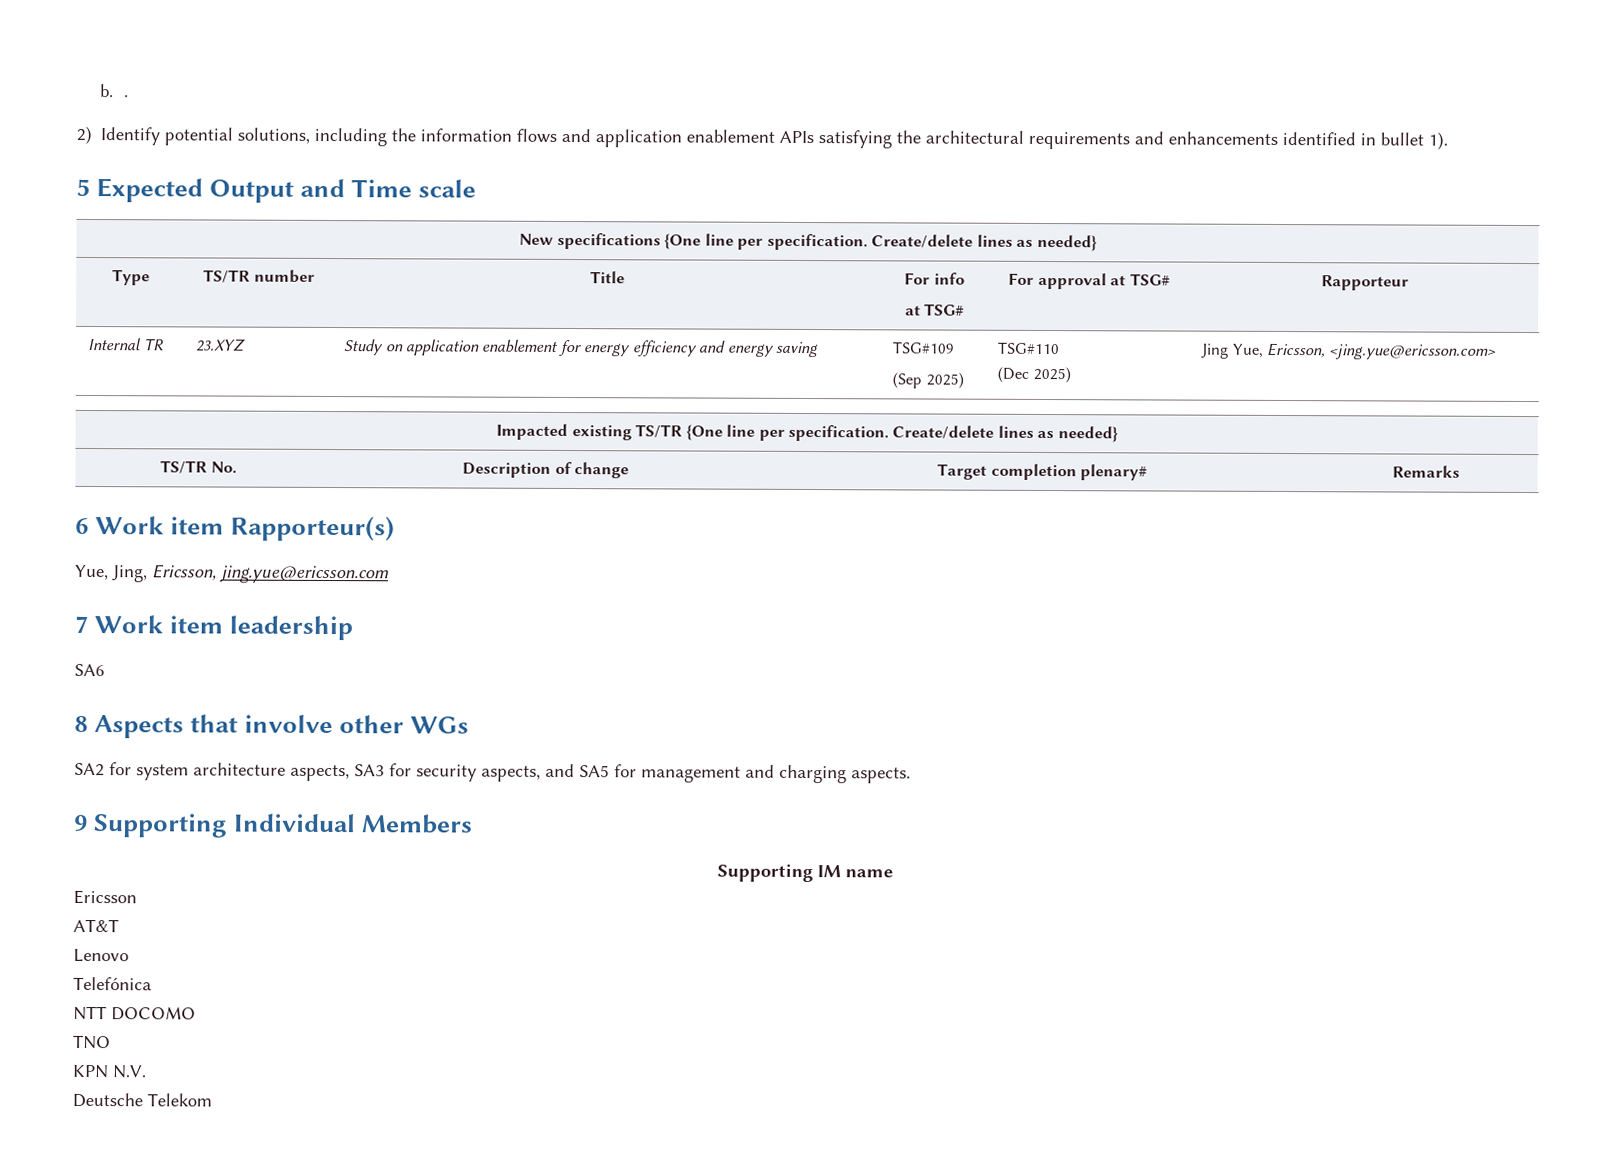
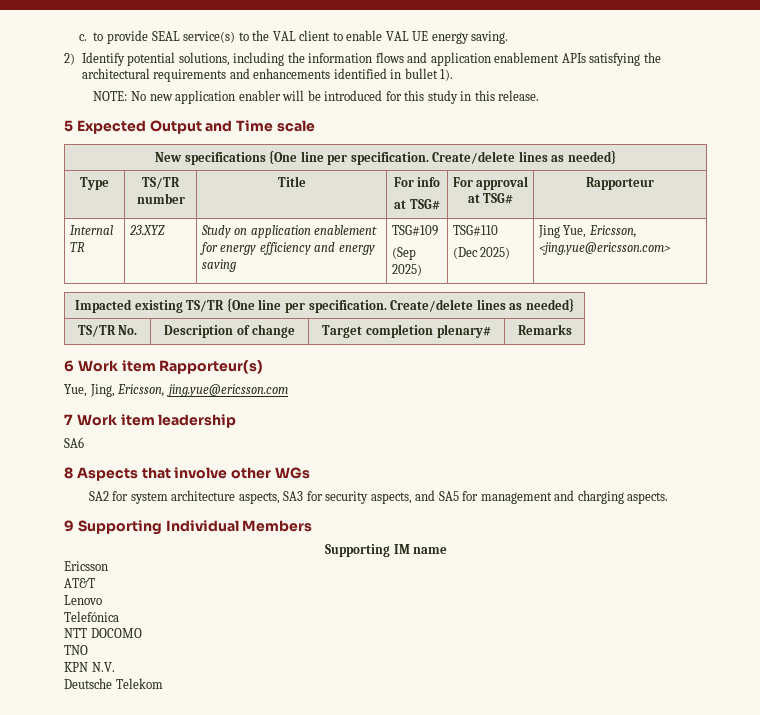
[100,84,129,98] b. . -> [78,30,509,44] c. to provide SEAL service(s) to the VAL client to enable VAL UE energy saving.
(1449, 140) none -> [93,90,540,104] // NOTE: No new application enabler will be introduced for this study in this release.

